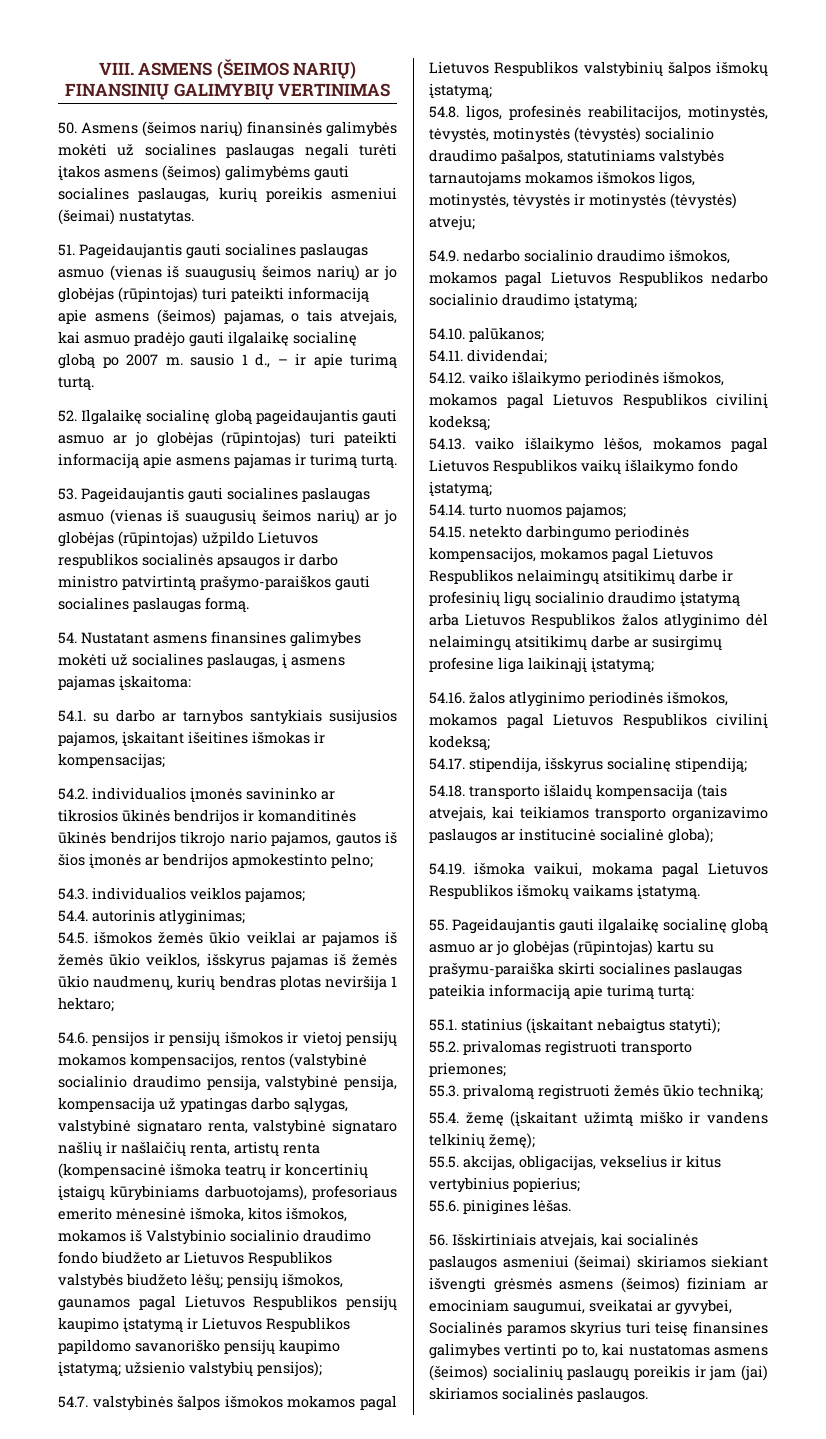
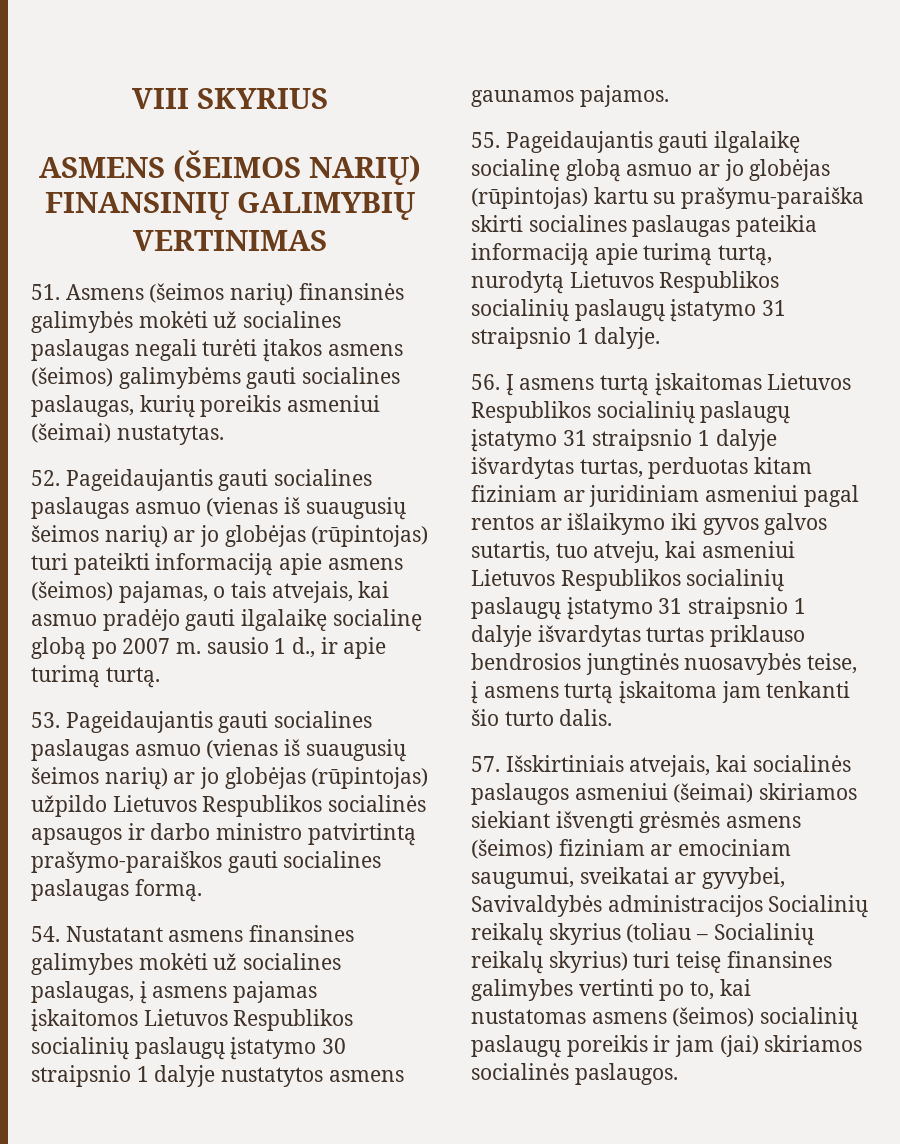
[98,62,134,75] VIII. -> [132,88,328,109] VIII SKYRIUS //
[58,122,77,134] 50. -> [31,284,60,300] 51.
[58,244,75,256] 51. -> [31,470,60,486] 52.
[277,359,288,365] – -> (316, 647) none
[58,409,397,425] [58,431,397,447] [58,453,397,469] // 52. Ilgalaikę socialinę globą pageidaujantis gauti asmuo ar jo globėjas (rūpintojas) turi pateikti informaciją apie asmens pajamas ir turimą turtą. -> (160, 677) none
[58,553,138,568] respublikos -> [202,795,323,817] Respublikos
[119,675,191,691] [58,709,397,725] [58,731,325,747] [58,753,165,769] [58,787,335,803] [58,809,356,825] [58,831,397,847] [58,853,373,869] [58,887,305,903] [58,909,245,925] [58,931,397,947] [58,953,397,969] [58,975,397,991] [58,997,114,1012] [58,1031,397,1047] [58,1053,367,1069] [58,1075,397,1091] [58,1097,348,1113] [58,1119,397,1135] [58,1141,320,1157] [58,1163,368,1179] [58,1185,397,1201] [58,1207,347,1222] [58,1229,371,1245] [58,1251,332,1266] [58,1273,343,1289] [58,1295,397,1311] [58,1317,350,1333] [58,1339,340,1355] [58,1361,322,1377] [58,1395,397,1411] [429,61,768,77] [429,83,492,99] [429,105,768,121] [429,127,714,143] [429,149,724,165] [429,171,695,187] [429,193,737,209] [429,215,475,231] [429,249,730,264] [429,271,768,287] [429,293,637,309] [429,327,544,342] [429,349,547,364] [429,371,724,387] [429,393,768,409] [429,415,490,431] [429,437,768,453] [429,459,738,475] [429,481,492,497] [429,503,626,519] [429,525,689,541] [429,547,713,563] [429,569,733,585] [429,591,740,607] [429,613,768,629] [429,635,722,651] [429,657,654,673] [429,691,728,707] [429,713,768,729] [429,735,490,751] [429,757,747,773] [429,784,727,800] [429,806,768,822] [429,828,713,844] [429,862,768,878] [429,884,700,900] įskaitoma: // 54.1. su darbo ar tarnybos santykiais susijusios pajamos, įskaitant išeitines išmokas ir kompensacijas; // 54.2. individualios įmonės savininko ar tikrosios ūkinės bendrijos ir komanditinės ūkinės bendrijos tikrojo nario pajamos, gautos iš šios įmonės ar bendrijos apmokestinto pelno; // 54.3. individualios veiklos pajamos; // 54.4. autorinis atlyginimas; // 54.5. išmokos žemės ūkio veiklai ar pajamos iš žemės ūkio veiklos, išskyrus pajamas iš žemės ūkio naudmenų, kurių bendras plotas neviršija 1 hektaro; // 54.6. pensijos ir pensijų išmokos ir vietoj pensijų mokamos kompensacijos, rentos (valstybinė socialinio draudimo pensija, valstybinė pensija, kompensacija už ypatingas darbo sąlygas, valstybinė signataro renta, valstybinė signataro našlių ir našlaičių renta, artistų renta (kompensacinė išmoka teatrų ir koncertinių įstaigų kūrybiniams darbuotojams), profesoriaus emerito mėnesinė išmoka, kitos išmokos, mokamos iš Valstybinio socialinio draudimo fondo biudžeto ar Lietuvos Respublikos valstybės biudžeto lėšų; pensijų išmokos, gaunamos pagal Lietuvos Respublikos pensijų kaupimo įstatymą ir Lietuvos Respublikos papildomo savanoriško pensijų kaupimo įstatymą; užsienio valstybių pensijos); // 54.7. valstybinės šalpos išmokos mokamos pagal Lietuvos Respublikos valstybinių šalpos išmokų įstatymą; // 54.8. ligos, profesinės reabilitacijos, motinystės, tėvystės, motinystės (tėvystės) socialinio draudimo pašalpos, statutiniams valstybės tarnautojams mokamos išmokos ligos, motinystės, tėvystės ir motinystės (tėvystės) atveju; // 54.9. nedarbo socialinio draudimo išmokos, mokamos pagal Lietuvos Respublikos nedarbo socialinio draudimo įstatymą; // 54.10. palūkanos; // 54.11. dividendai; // 54.12. vaiko išlaikymo periodinės išmokos, mokamos pagal Lietuvos Respublikos civilinį kodeksą; // 54.13. vaiko išlaikymo lėšos, mokamos pagal Lietuvos Respublikos vaikų išlaikymo fondo įstatymą; // 54.14. turto nuomos pajamos; // 54.15. netekto darbingumo periodinės kompensacijos, mokamos pagal Lietuvos Respublikos nelaimingų atsitikimų darbe ir profesinių ligų socialinio draudimo įstatymą arba Lietuvos Respublikos žalos atlyginimo dėl nelaimingų atsitikimų darbe ar susirgimų profesine liga laikinąjį įstatymą; // 54.16. žalos atlyginimo periodinės išmokos, mokamos pagal Lietuvos Respublikos civilinį kodeksą; // 54.17. stipendija, išskyrus socialinę stipendiją; // 54.18. transporto išlaidų kompensacija (tais atvejais, kai teikiamos transporto organizavimo paslaugos ar institucinė socialinė globa); // 54.19. išmoka vaikui, mokama pagal Lietuvos Respublikos išmokų vaikams įstatymą. -> [31,1009,354,1032] [31,1037,347,1060] [31,1065,404,1087] [471,85,669,107] įskaitomos Lietuvos Respublikos socialinių paslaugų įstatymo 30 straipsnio 1 dalyje nustatytos asmens gaunamos pajamos.
[658,986,694,1000] [429,1018,720,1034] [429,1040,692,1056] [429,1062,506,1077] [429,1084,763,1100] [429,1111,768,1127] [429,1133,535,1149] [429,1155,721,1171] [429,1177,580,1193] [429,1199,571,1215] [429,1234,448,1246] turtą: // 55.1. statinius (įskaitant nebaigtus statyti); // 55.2. privalomas registruoti transporto priemones; // 55.3. privalomą registruoti žemės ūkio techniką; // 55.4. žemę (įskaitant užimtą miško ir vandens telkinių žemę); // 55.5. akcijas, obligacijas, vekselius ir kitus vertybinius popierius; // 55.6. pinigines lėšas. // 56. -> [718,245,773,266] [471,271,780,294] [471,299,787,322] [471,327,661,349] [471,373,852,396] [471,401,791,424] [471,429,777,452] [471,457,813,479] [471,485,859,507] [471,513,828,535] [471,541,795,563] [471,569,785,592] [471,597,806,620] [471,625,806,647] [471,653,858,675] [471,681,851,704] [471,709,613,726] [471,756,500,772] turtą, nurodytą Lietuvos Respublikos socialinių paslaugų įstatymo 31 straipsnio 1 dalyje. // 56. Į asmens turtą įskaitomas Lietuvos Respublikos socialinių paslaugų įstatymo 31 straipsnio 1 dalyje išvardytas turtas, perduotas kitam fiziniam ar juridiniam asmeniui pagal rentos ar išlaikymo iki gyvos galvos sutartis, tuo atveju, kai asmeniui Lietuvos Respublikos socialinių paslaugų įstatymo 31 straipsnio 1 dalyje išvardytas turtas priklauso bendrosios jungtinės nuosavybės teise, į asmens turtą įskaitoma jam tenkanti šio turto dalis. // 57.
[429,1321,622,1337] Socialinės paramos skyrius -> [471,895,869,918] [471,923,814,946] [471,951,628,974] Savivaldybės administracijos Socialinių reikalų skyrius (toliau – Socialinių reikalų skyrius)

